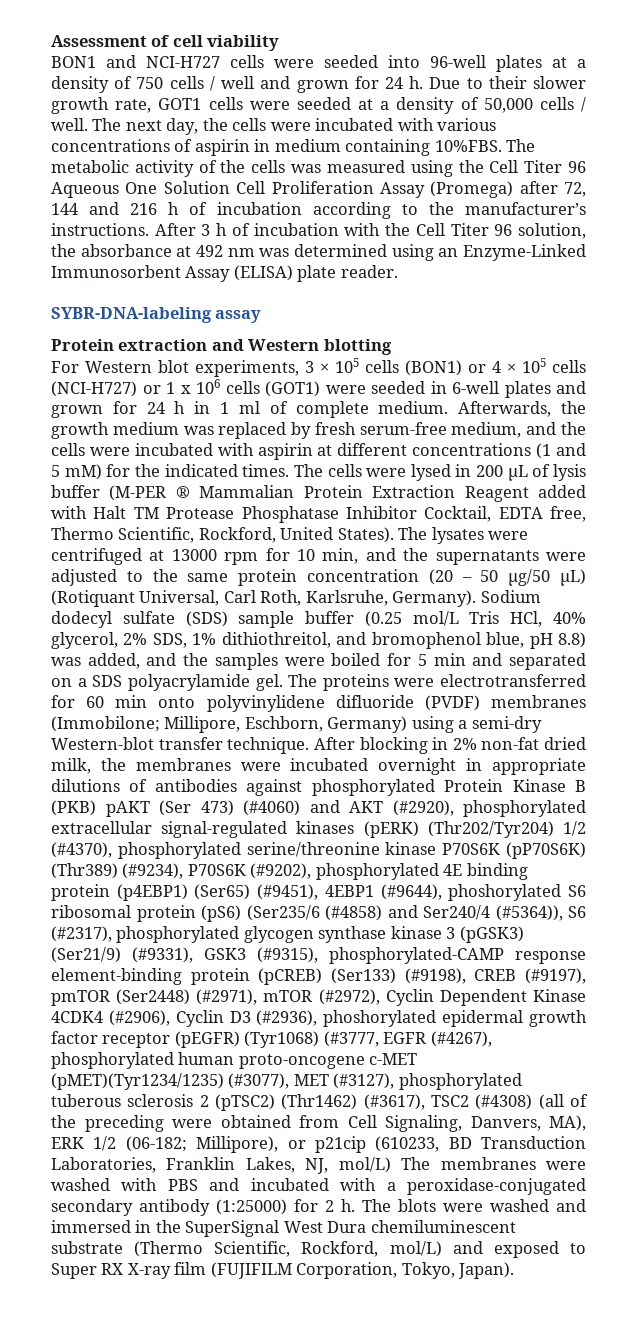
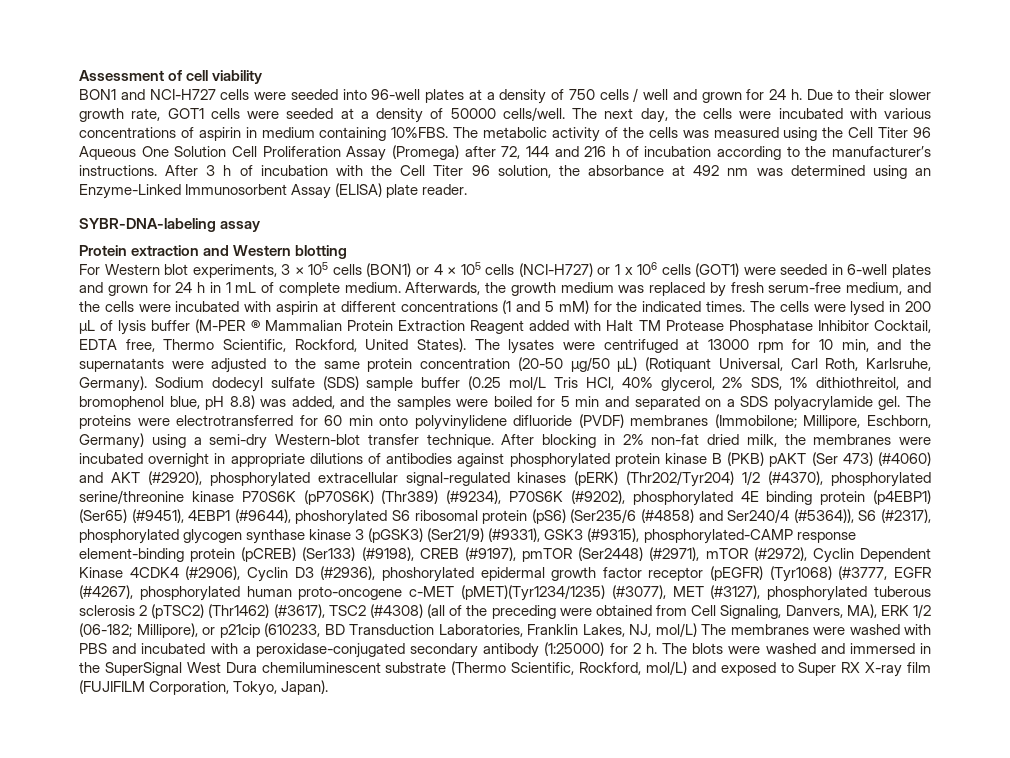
[483,97,587,113] [51,118,88,131] 50,000 cells / well. -> [450,107,565,121] 50000 cells/well.
[238,401,260,414] ml -> [235,282,257,293] mL
[428,569,499,585] (20 – 50 -> [517,357,563,371] (20-50
[444,779,566,792] Protein Kinase -> [614,453,707,467] protein kinase

